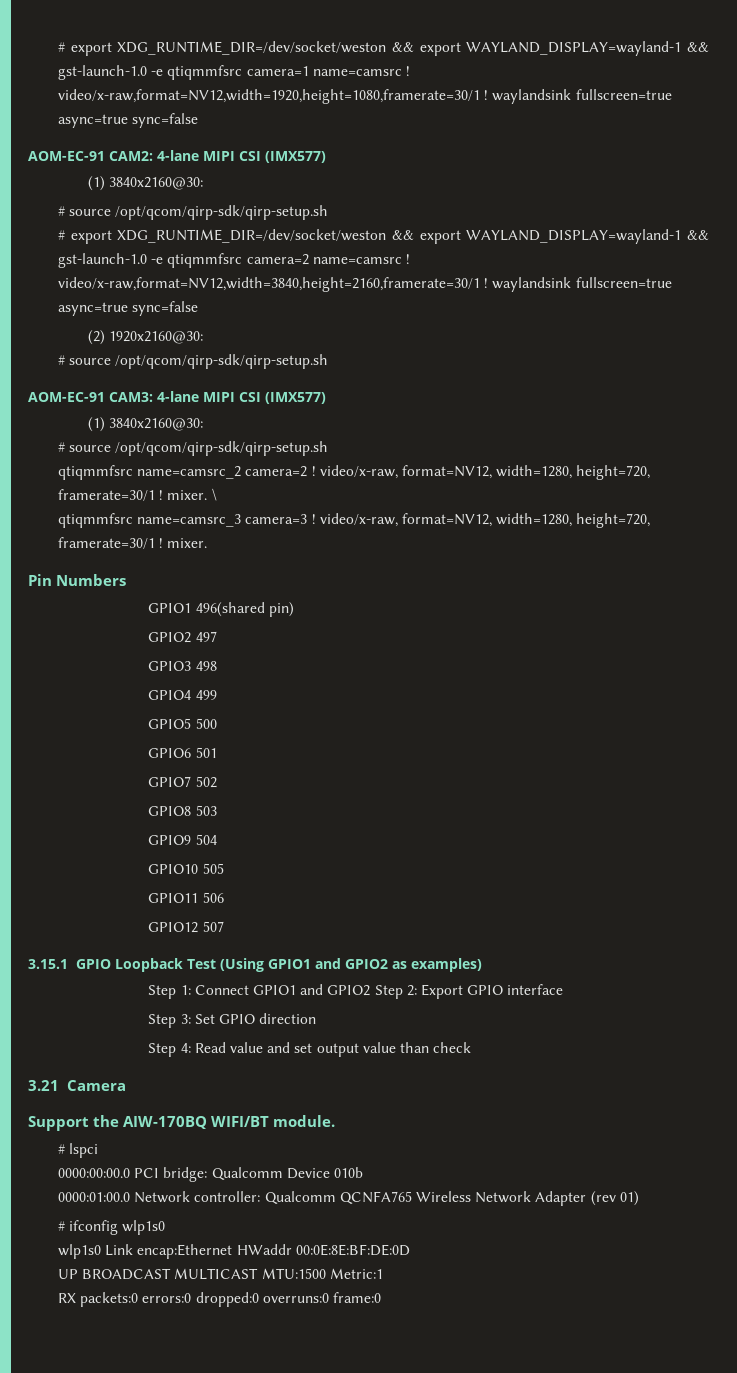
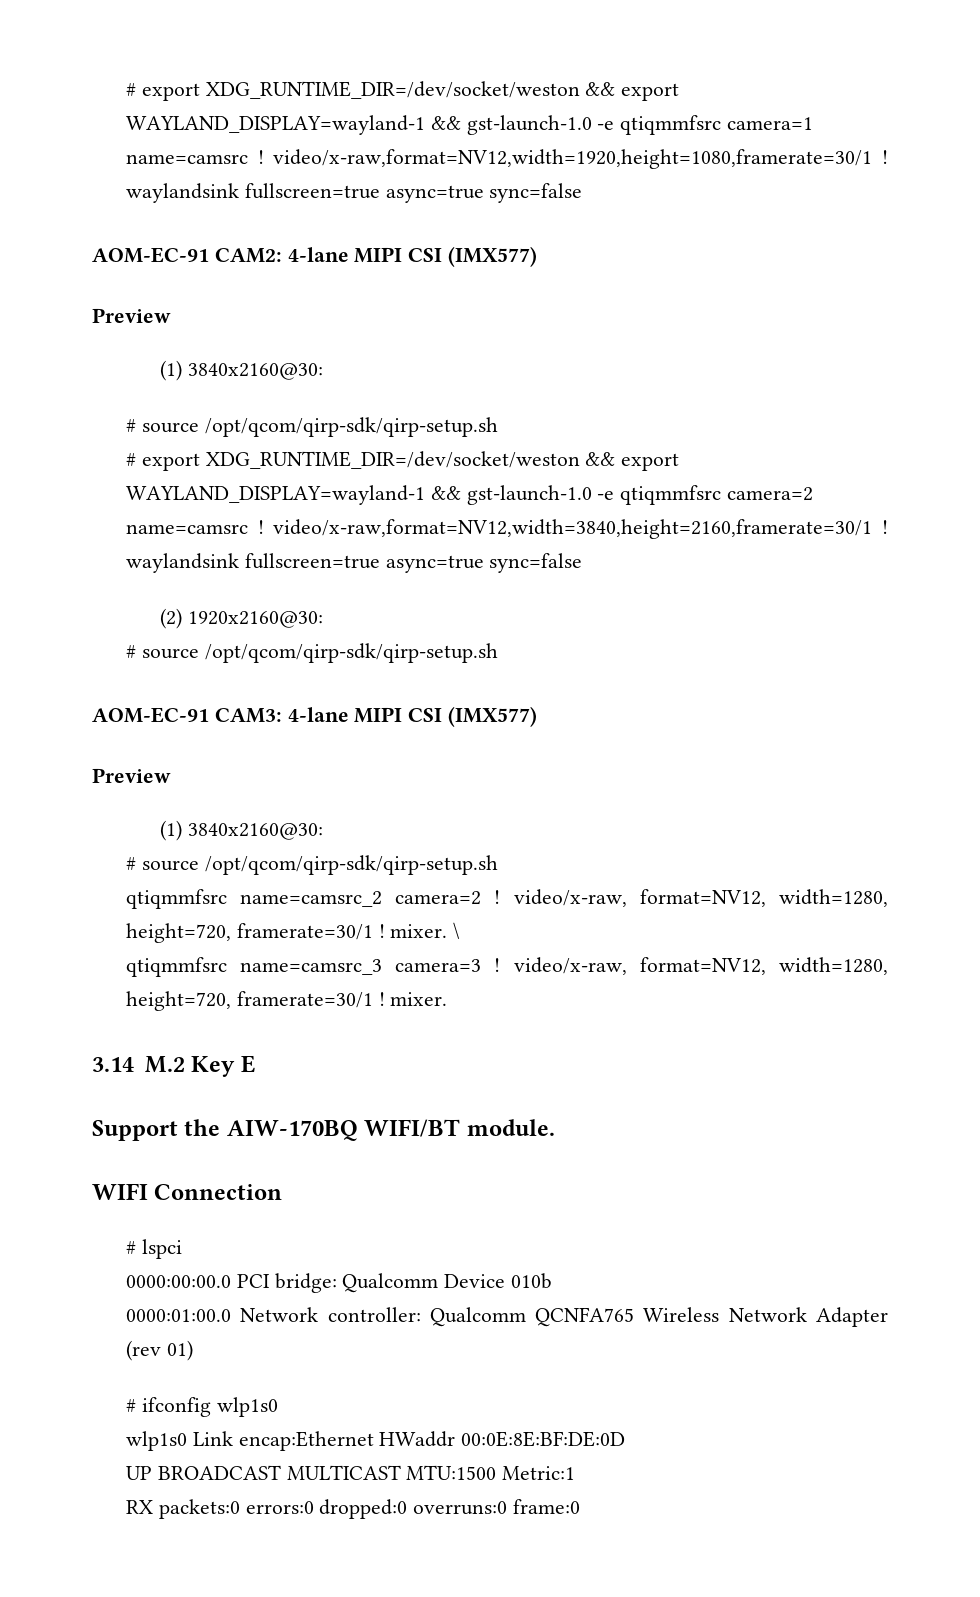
(326, 157) none -> [92,308,171,323] // Preview
(326, 398) none -> [92,768,171,783] // Preview
[28,574,127,586] [148,602,294,617] [148,631,217,643] [148,661,217,671] [148,690,217,700] [148,718,217,729] [148,747,217,758] [148,776,217,788] [148,805,217,816] [148,834,217,845] [148,863,224,874] [148,892,224,903] [148,921,224,933] [28,958,482,972] [148,984,564,999] [148,1013,317,1028] [148,1042,472,1057] [28,1080,126,1091] Pin Numbers // GPIO1 496(shared pin) // GPIO2 497 // GPIO3 498 // GPIO4 499 // GPIO5 500 // GPIO6 501 // GPIO7 502 // GPIO8 503 // GPIO9 504 // GPIO10 505 // GPIO11 506 // GPIO12 507 // 3.15.1 GPIO Loopback Test (Using GPIO1 and GPIO2 as examples) // Step 1: Connect GPIO1 and GPIO2 Step 2: Export GPIO interface // Step 3: Set GPIO direction // Step 4: Read value and set output value than check // 3.21 Camera -> [92,1055,256,1077] 3.14 M.2 Key E
(336, 1121) none -> [92,1183,283,1200] // WIFI Connection

